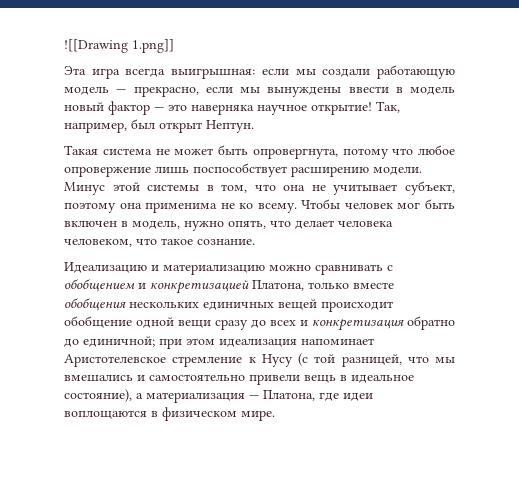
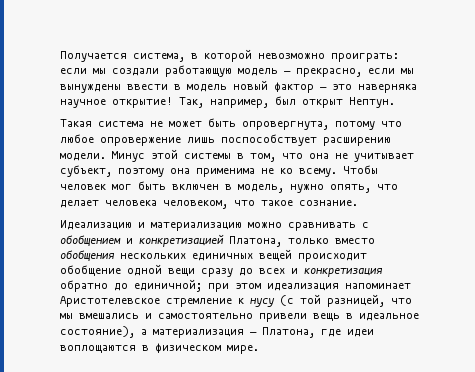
[64,39,174,53] [64,66,256,79] ![[Drawing 1.png]] // Эта игра всегда выигрышная: -> [60,49,399,62] Получается система, в которой невозможно проиграть:
[353,282,394,289] вместе -> [335,238,375,244] вместо
[261,354,293,367] Нусу -> [250,298,275,307] нусу

